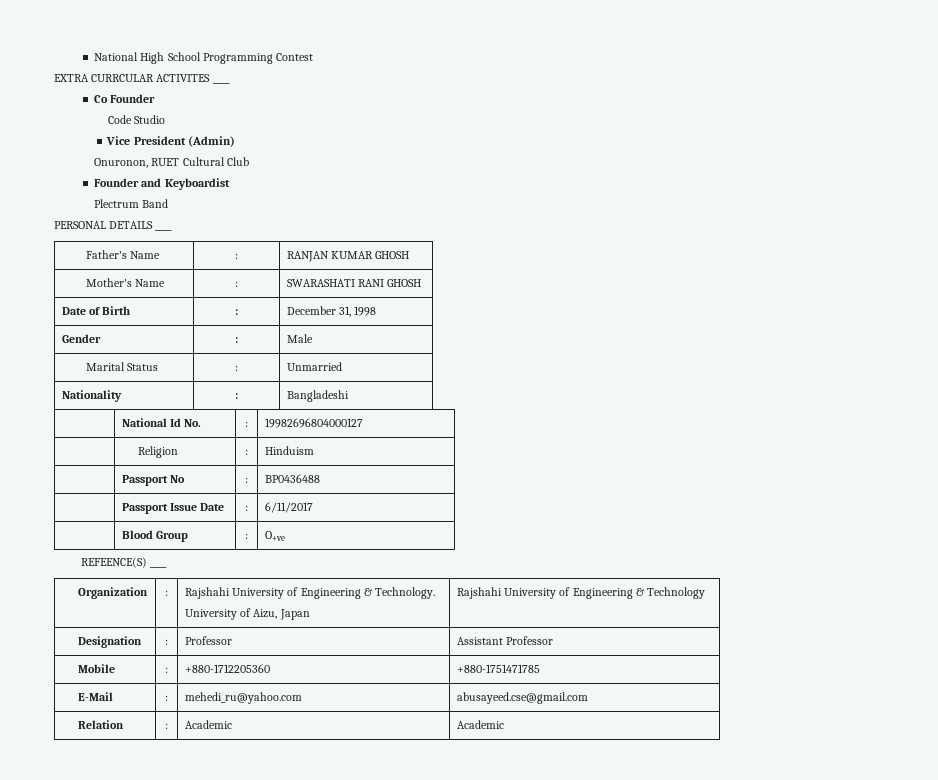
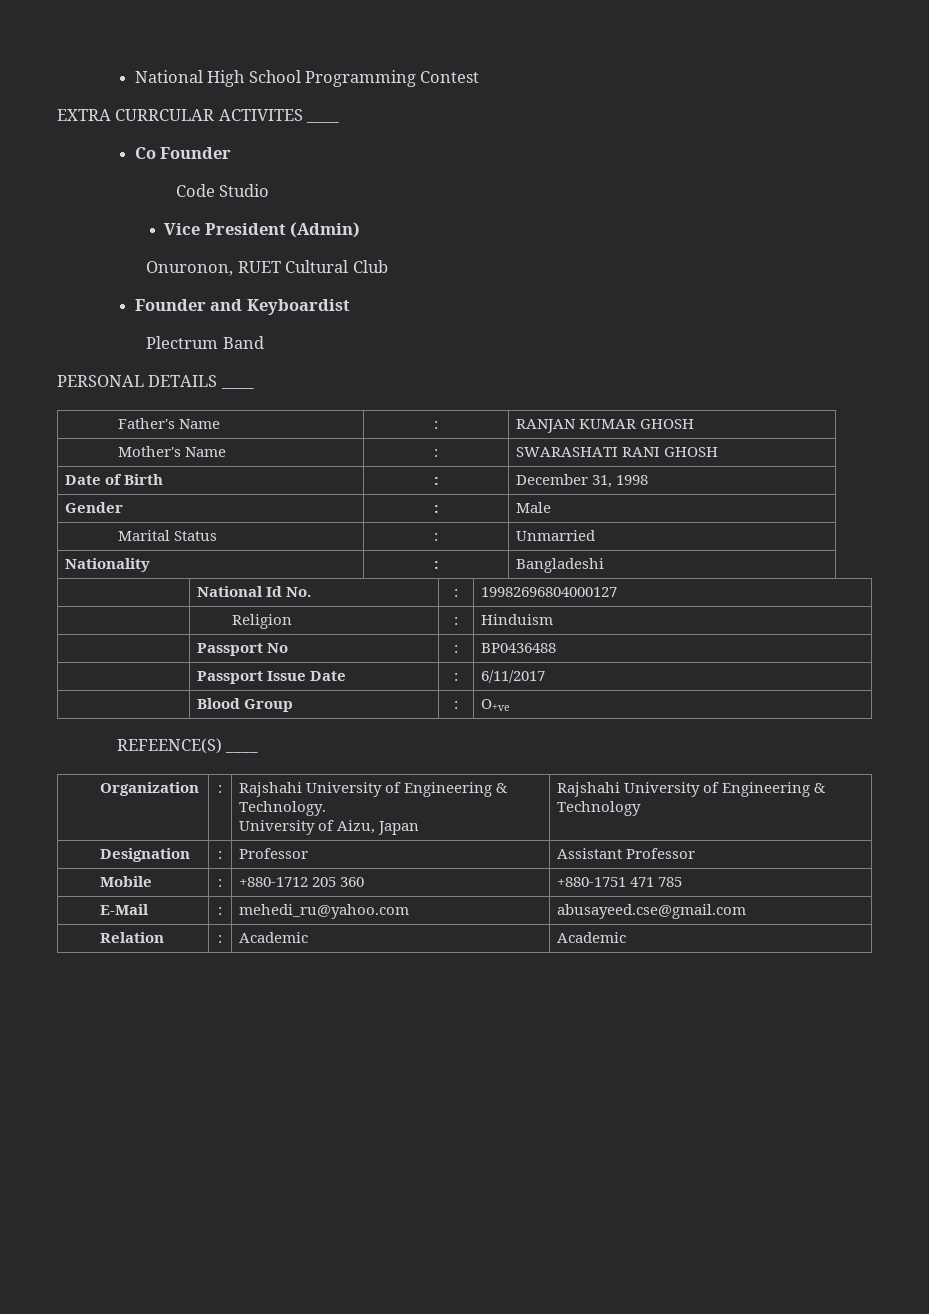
[184,664,270,673] [456,664,540,673] +880-1712205360 | +880-1751471785 -> [238,877,364,887] [556,877,682,887] +880-1712 205 360 | +880-1751 471 785

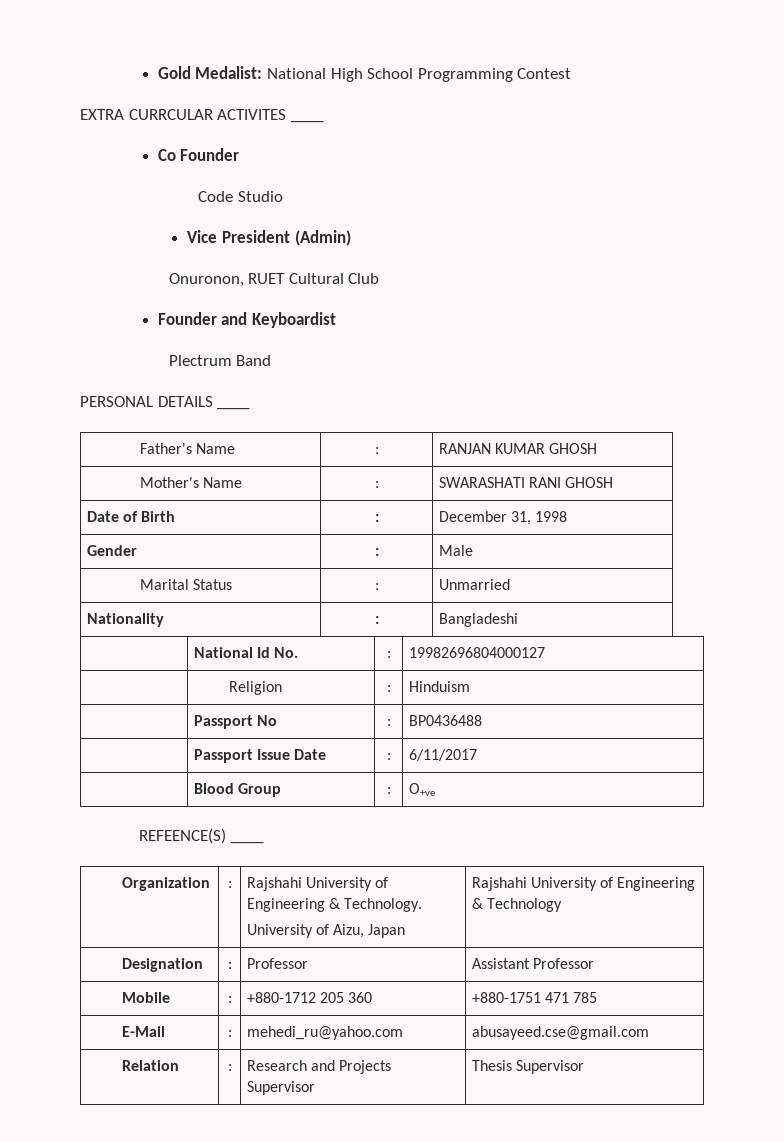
(134, 76) none -> [157,66,263,79] Gold Medalist:
[238,932,308,943] [556,932,626,943] Academic | Academic -> [246,1060,392,1074] [246,1081,315,1095] [471,1060,585,1074] Research and Projects Supervisor | Thesis Supervisor

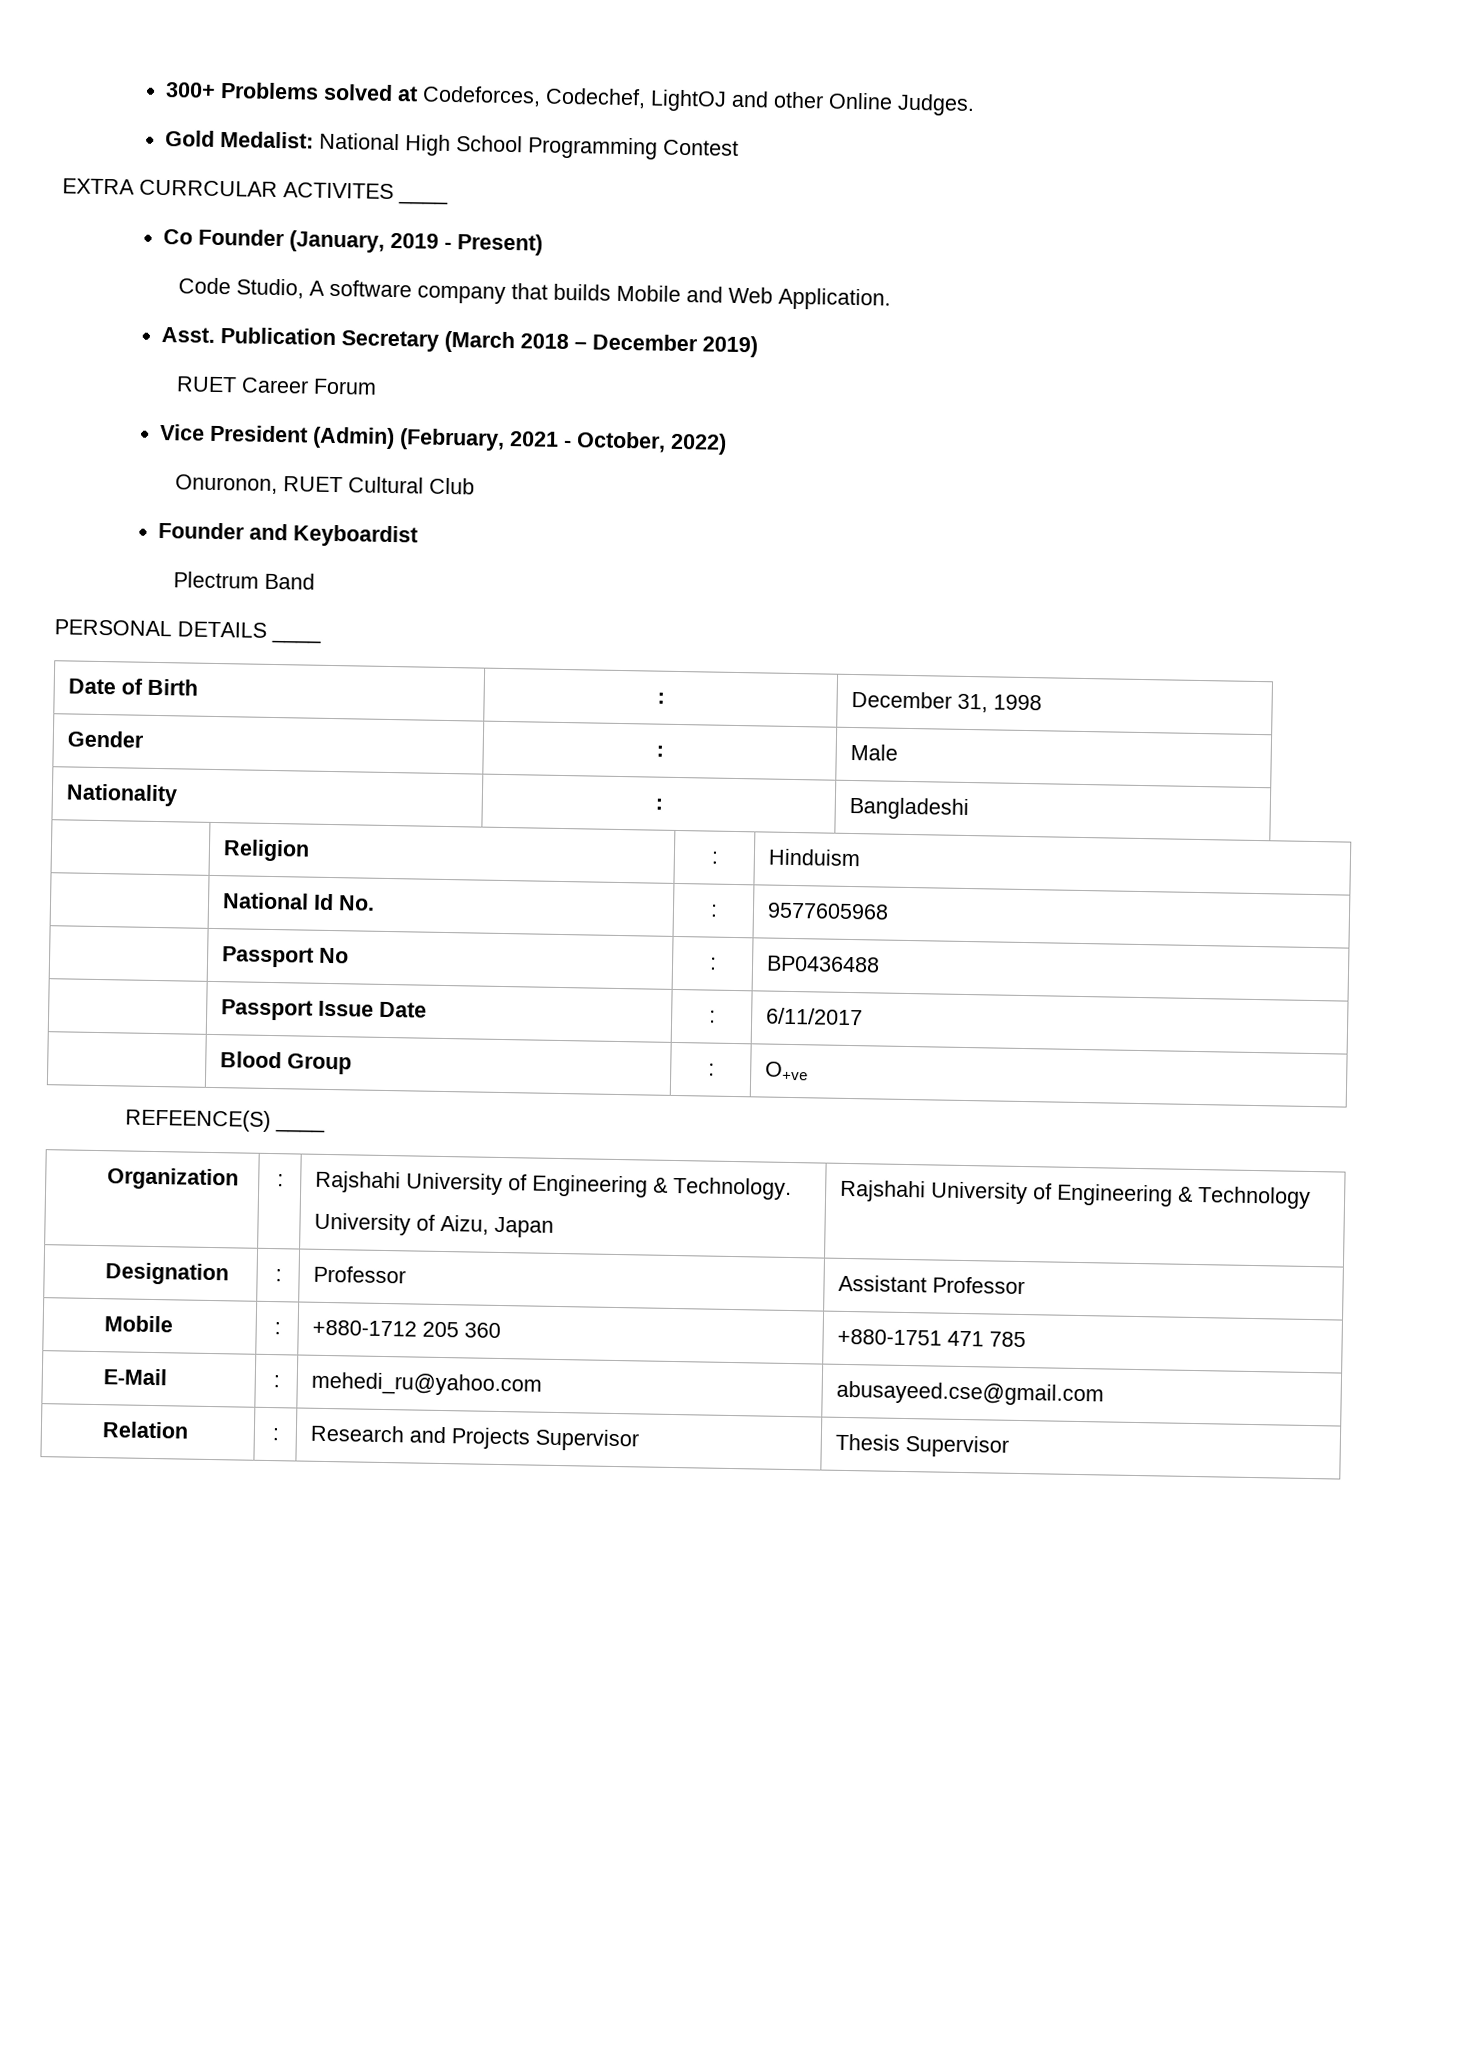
(157, 72) none -> [165,81,976,117] 300+ Problems solved at Codeforces, Codechef, LightOJ and other Online Judges. //
[198,191,283,202] [187,230,351,246] // Code Studio // Vice President (Admin) -> [289,230,544,256] [177,277,891,311] [161,327,759,358] [175,376,377,395] [160,423,728,455] (January, 2019 - Present) // Code Studio, A software company that builds Mobile and Web Application. // Asst. Publication Secretary (March 2018 – December 2019) // RUET Career Forum // Vice President (Admin) (February, 2021 - October, 2022)
[140,443,236,454] [374,447,379,454] [438,443,598,454] [140,477,243,488] [374,481,379,488] [438,477,614,488] // Father's Name | : | RANJAN KUMAR GHOSH // Mother's Name | : | SWARASHATI RANI GHOSH -> (322, 640) none
[140,579,233,590] [374,583,379,590] [438,579,510,590] // Marital Status | : | Unmarried -> (899, 752) none
(518, 620) none -> [223,839,311,862] [710,851,719,864] [768,848,862,867] // | Religion | : | Hinduism
[408,647,545,658] [229,681,283,695] [386,685,391,692] [408,681,470,692] 19982696804000127 // | Religion | : | Hinduism -> [767,902,890,920] 9577605968

